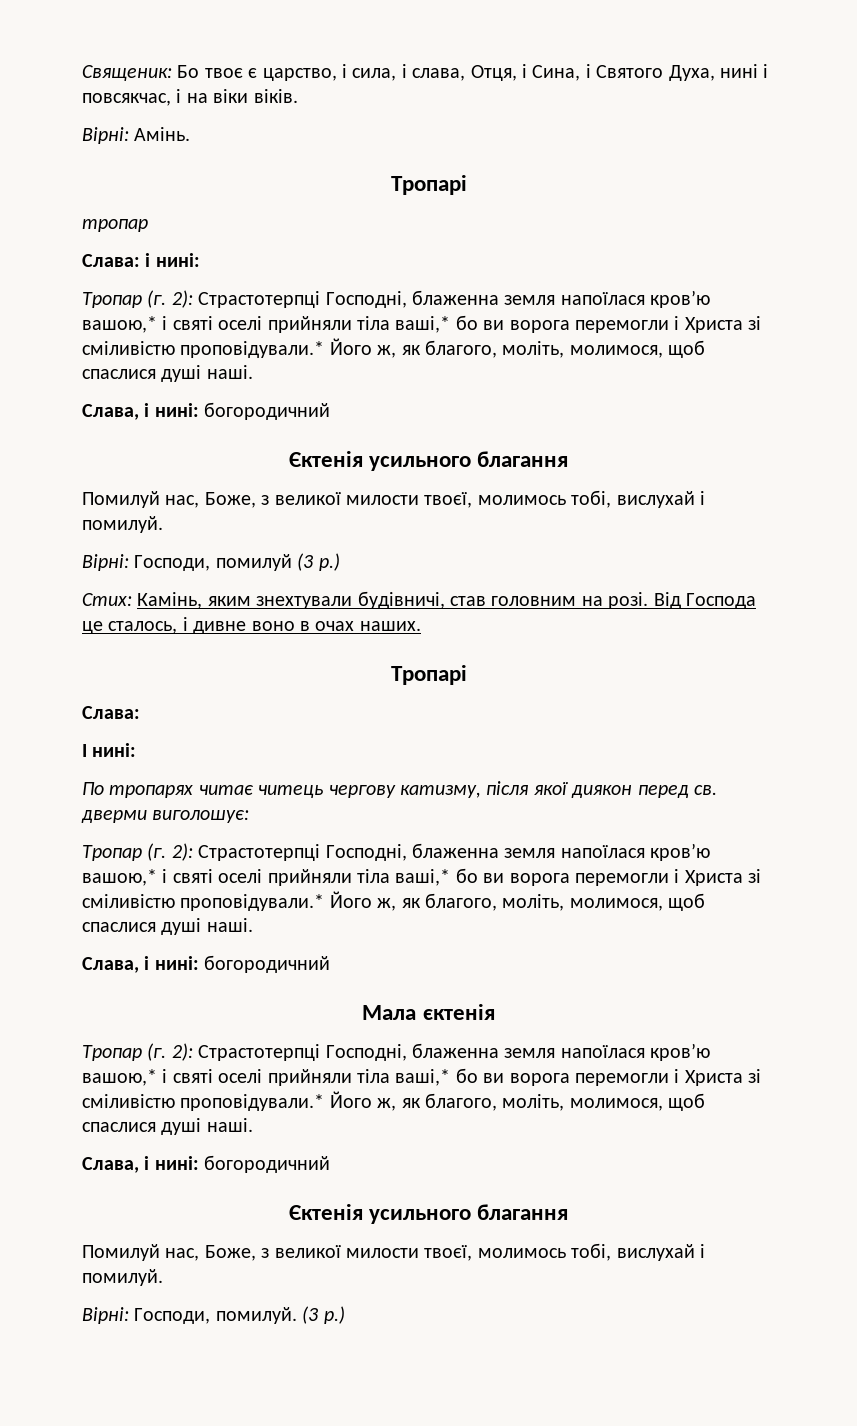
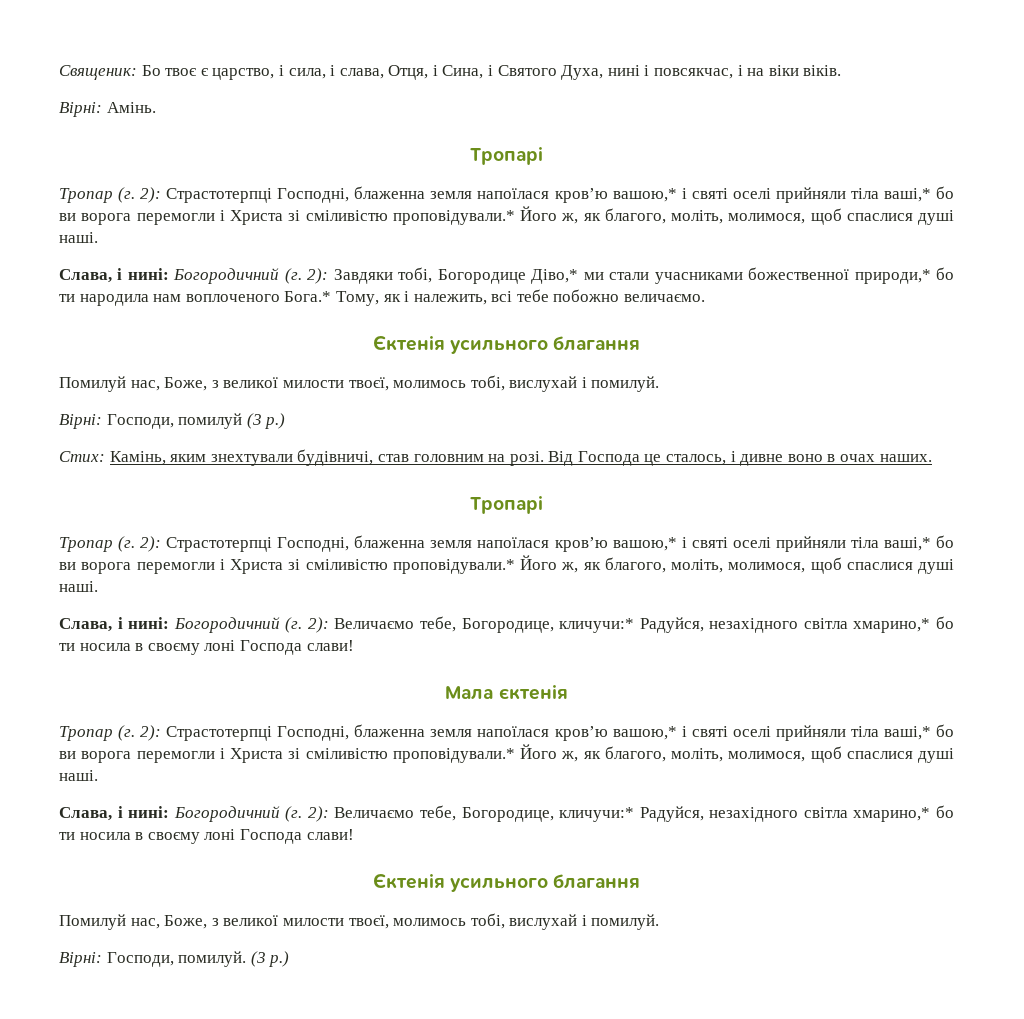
[82,219,148,232] [82,253,200,267] // тропар // Слава: і нині: -> (543, 156) none
[204,402,331,420] богородичний -> [173,267,955,284] [59,289,706,306] Богородичний (г. 2): Завдяки тобі, Богородице Діво,* ми стали учасниками божественної природи,* бо ти народила нам воплоченого Бога.* Тому, як і належить, всі тебе побожно величаємо.
[82,706,140,719] [82,743,137,757] [82,781,717,798] [81,810,250,823] // Слава: // І нині: // По тропарях читає читець чергову катизму, після якої диякон перед св. дверми виголошує: -> (543, 505) none
[204,955,331,973] богородичний -> [173,616,954,633] [59,640,354,655] Богородичний (г. 2): Величаємо тебе, Богородице, кличучи:* Радуйся, незахідного світла хмарино,* бо ти носила в своєму лоні Господа слави!
[204,1155,331,1173] богородичний -> [173,805,954,822] [59,829,354,844] Богородичний (г. 2): Величаємо тебе, Богородице, кличучи:* Радуйся, незахідного світла хмарино,* бо ти носила в своєму лоні Господа слави!

